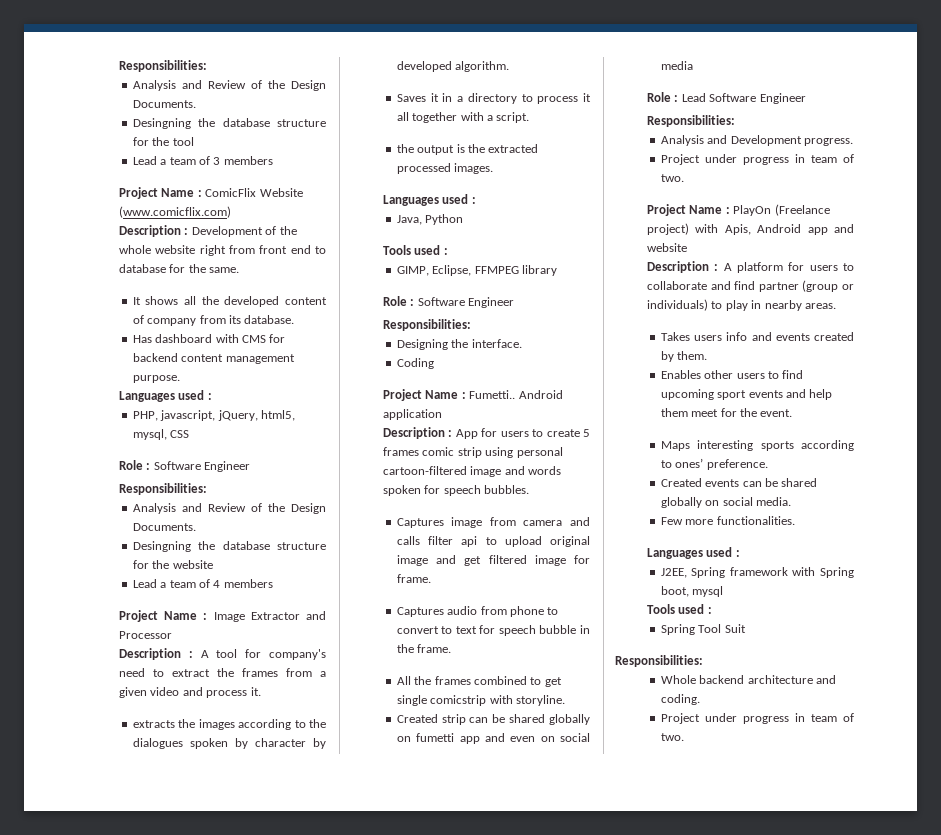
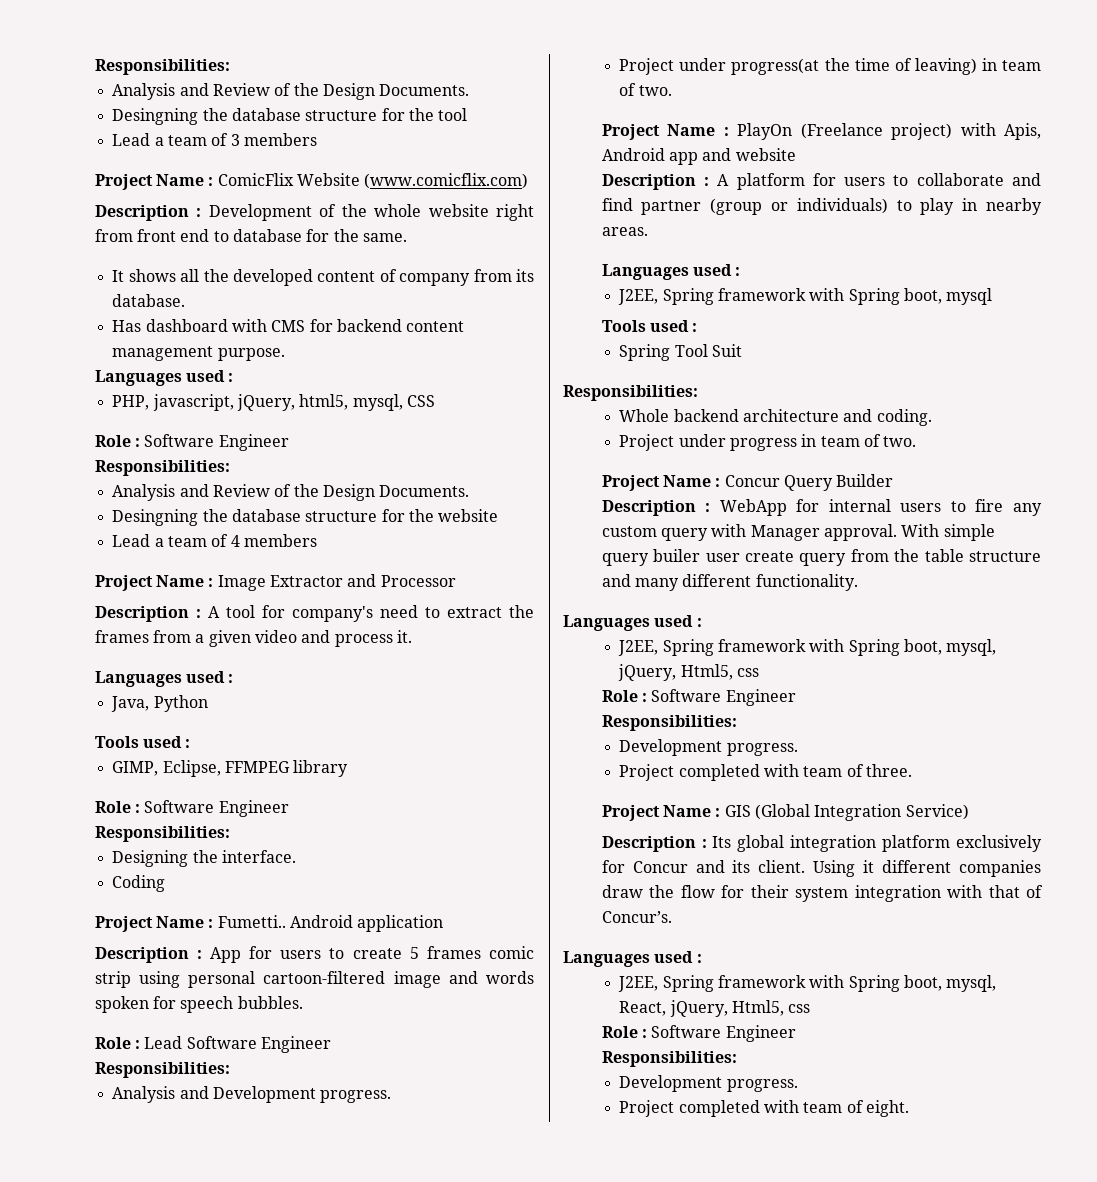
[132,719,326,730] [132,738,326,749] [396,61,510,72] [396,93,591,104] [396,112,530,123] [396,144,539,155] [396,163,494,174] // extracts the images according to the dialogues spoken by character by developed algorithm. // Saves it in a directory to process it all together with a script. // the output is the extracted processed images. -> (412, 636) none
[396,517,590,528] [396,536,590,547] [396,555,590,566] [396,574,431,583] [396,606,559,617] [396,625,590,636] [396,644,452,653] [396,676,562,687] [396,695,565,706] [396,714,590,725] [396,733,590,744] [660,61,693,70] // Captures image from camera and calls filter api to upload original image and get filtered image for frame. // Captures audio from phone to convert to text for speech bubble in the frame. // All the frames combined to get single comicstrip with storyline. // Created strip can be shared globally on fumetti app and even on social media -> (303, 1002) none
[742,157,789,165] progress -> [731,58,977,75] progress(at the time of leaving)
[660,332,854,341] [660,351,708,362] [660,370,804,379] [660,389,833,400] [660,408,793,417] [660,440,854,451] [660,458,768,470] [660,478,818,487] [660,497,791,508] [660,516,795,525] // Takes users info and events created by them. // Enables other users to find upcoming sport events and help them meet for the event. // Maps interesting sports according to ones’ preference. // Created events can be shared globally on social media. // Few more functionalities. -> (648, 231) none
(684, 737) none -> [601,474,894,491] [601,499,1042,516] [601,524,995,541] [601,549,1041,566] [601,574,858,591] [563,615,702,631] [618,639,997,656] [618,664,759,681] [601,689,796,706] [601,715,737,731] [619,739,798,756] [619,764,912,781] [601,804,969,821] [601,835,1042,852] [601,860,1041,877] [601,885,1043,902] [601,911,672,923] [563,951,702,967] [618,975,997,992] [619,1000,811,1017] [601,1025,796,1042] [601,1051,737,1067] [619,1075,798,1092] [619,1100,909,1117] // Project Name : Concur Query Builder // Description : WebApp for internal users to fire any custom query with Manager approval. With simple query builer user create query from the table structure and many different functionality. // Languages used : // J2EE, Spring framework with Spring boot, mysql, jQuery, Html5, css // Role : Software Engineer // Responsibilities: // Development progress. // Project completed with team of three. // Project Name : GIS (Global Integration Service) // Description : Its global integration platform exclusively for Concur and its client. Using it different companies draw the flow for their system integration with that of Concur’s. // Languages used : // J2EE, Spring framework with Spring boot, mysql, React, jQuery, Html5, css // Role : Software Engineer // Responsibilities: // Development progress. // Project completed with team of eight.

